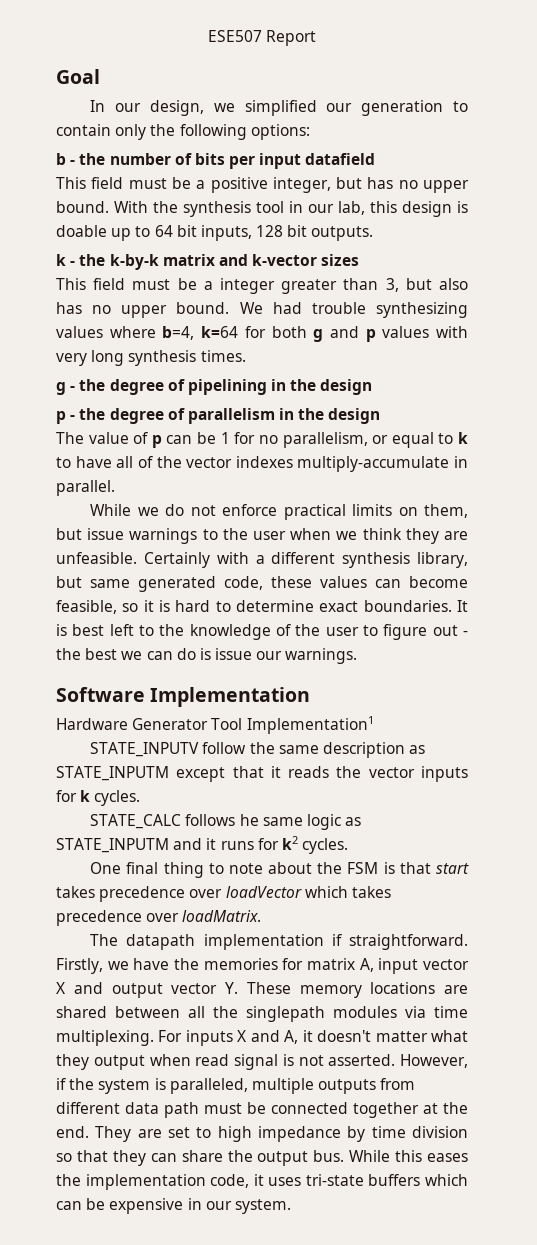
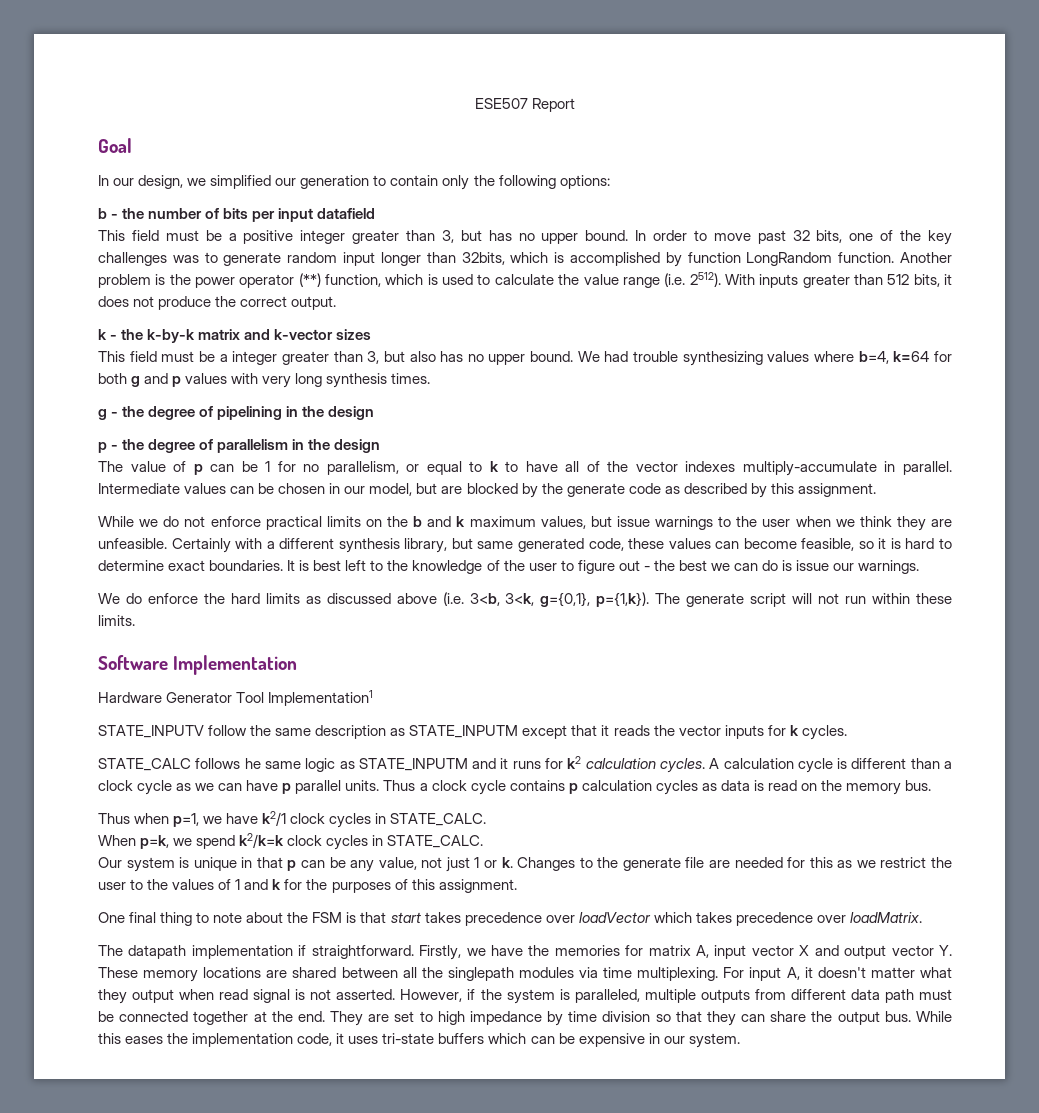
[272,177,331,193] integer, -> [300,230,454,244] integer greater than 3,
[114,201,468,217] [56,225,374,241] With the synthesis tool in our lab, this design is doable up to 64 bit inputs, 128 bit outputs. -> [635,230,952,245] [98,252,952,267] [98,272,952,288] [98,296,337,310] In order to move past 32 bits, one of the key challenges was to generate random input longer than 32bits, which is accomplished by function LongRandom function. Another problem is the power operator (**) function, which is used to calculate the value range (i.e. 2512). With inputs greater than 512 bits, it does not produce the correct output.
(115, 488) none -> [98,483,876,498] Intermediate values can be chosen in our model, but are blocked by the generate code as described by this assignment.
[424,504,468,518] them, -> [387,516,586,529] the b and k maximum values,
(358, 656) none -> [98,592,953,607] [98,615,135,626] // We do enforce the hard limits as discussed above (i.e. 3<b, 3<k, g={0,1}, p={1,k}). The generate script will not run within these limits.
[302,838,349,854] cycles. -> [585,758,952,773] [98,780,932,795] [98,811,487,828] [98,833,484,850] [98,857,952,872] [98,879,517,893] calculation cycles. A calculation cycle is different than a clock cycle as we can have p parallel units. Thus a clock cycle contains p calculation cycles as data is read on the memory bus. // Thus when p=1, we have k2/1 clock cycles in STATE_CALC. // When p=k, we spend k2/k=k clock cycles in STATE_CALC. // Our system is unique in that p can be any value, not just 1 or k. Changes to the generate file are needed for this as we restrict the user to the values of 1 and k for the purposes of this assignment.
[185,1030,280,1046] inputs X and -> [749,967,782,981] input

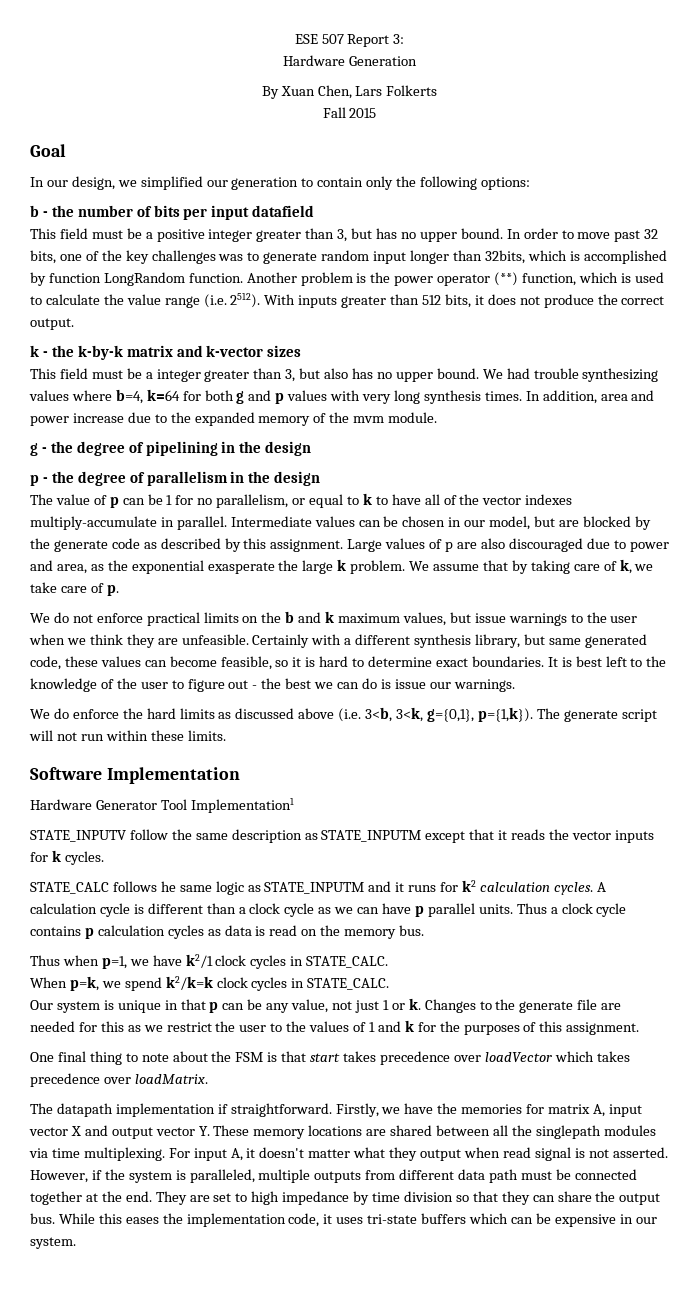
[474,98,528,109] ESE507 -> [294,34,344,44] ESE 507
(576, 105) none -> [393,34,405,44] [283,55,417,66] [261,85,438,99] [322,107,377,118] 3: // Hardware Generation // By Xuan Chen, Lars Folkerts // Fall 2015
(431, 378) none -> [525,390,655,404] [30,412,438,426] In addition, area and power increase due to the expanded memory of the mvm module.
[98,516,159,527] // While we -> [347,538,669,552] [30,559,654,574] [30,582,119,596] [30,613,50,623] Large values of p are also discouraged due to power and area, as the exponential exasperate the large k problem. We assume that by taking care of k, we take care of p. // We

